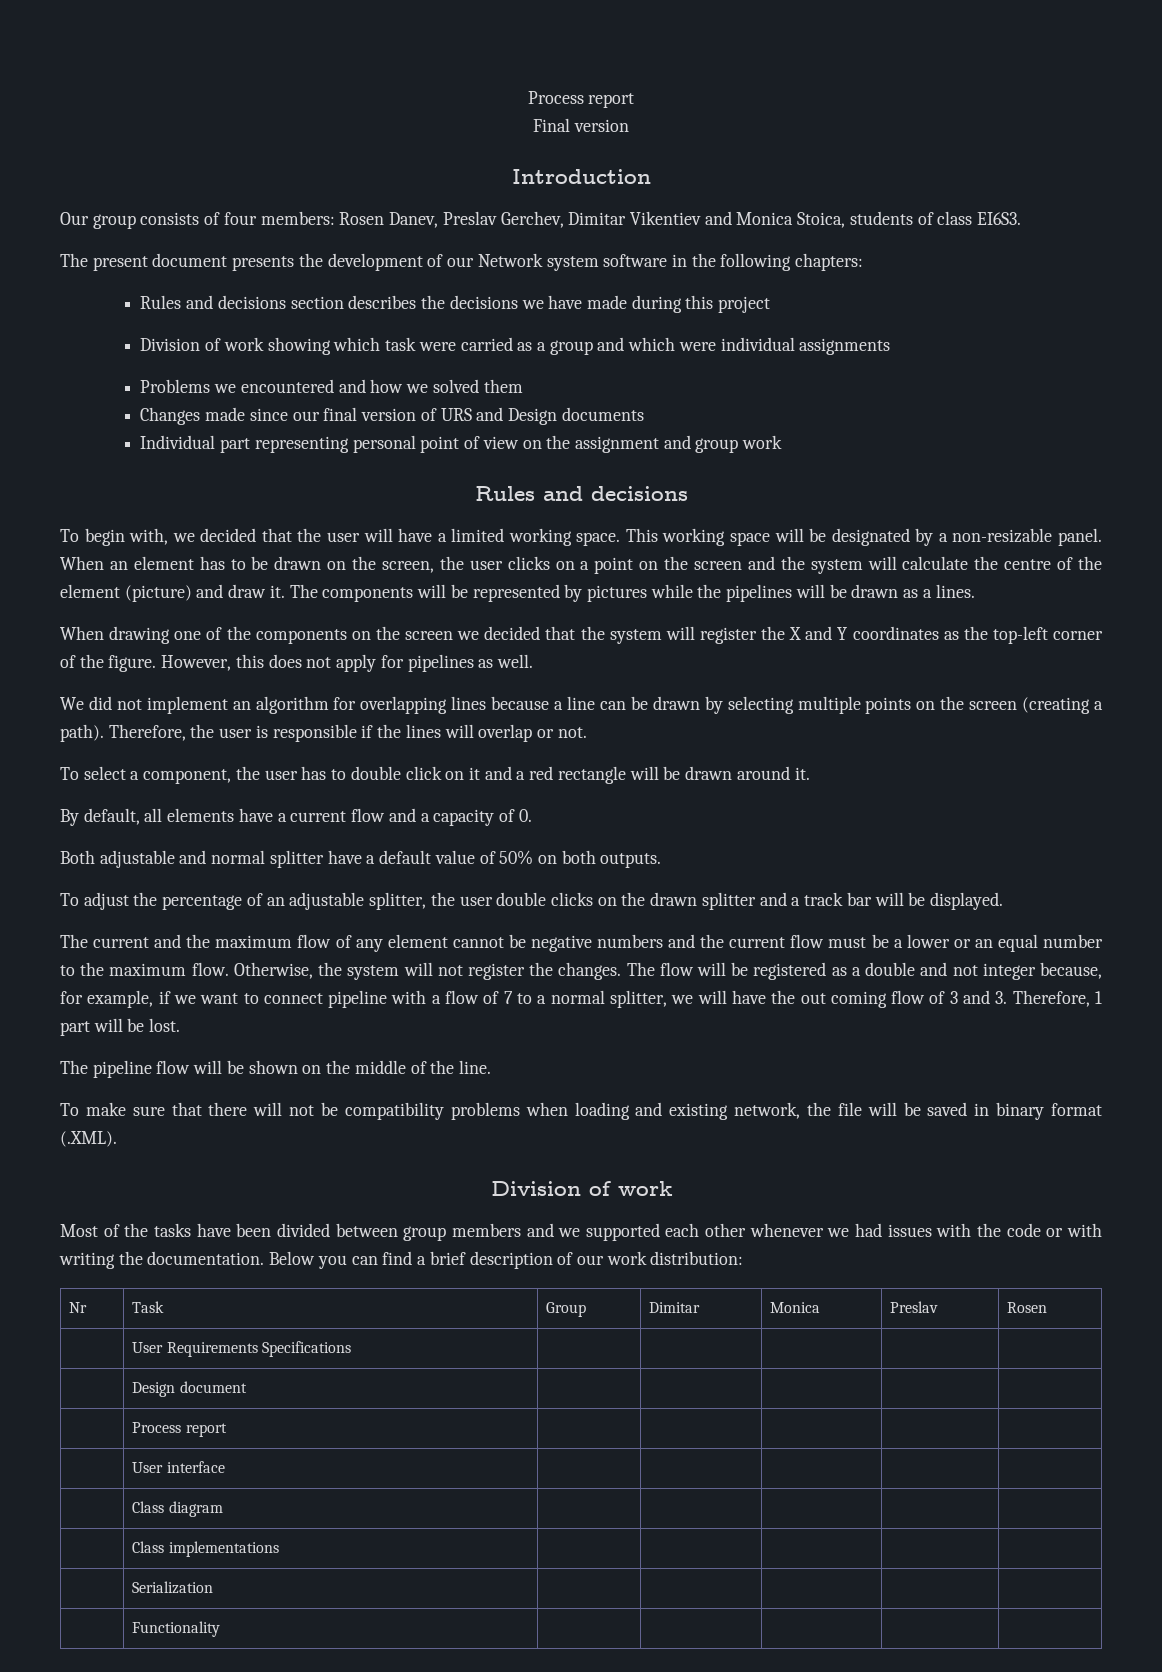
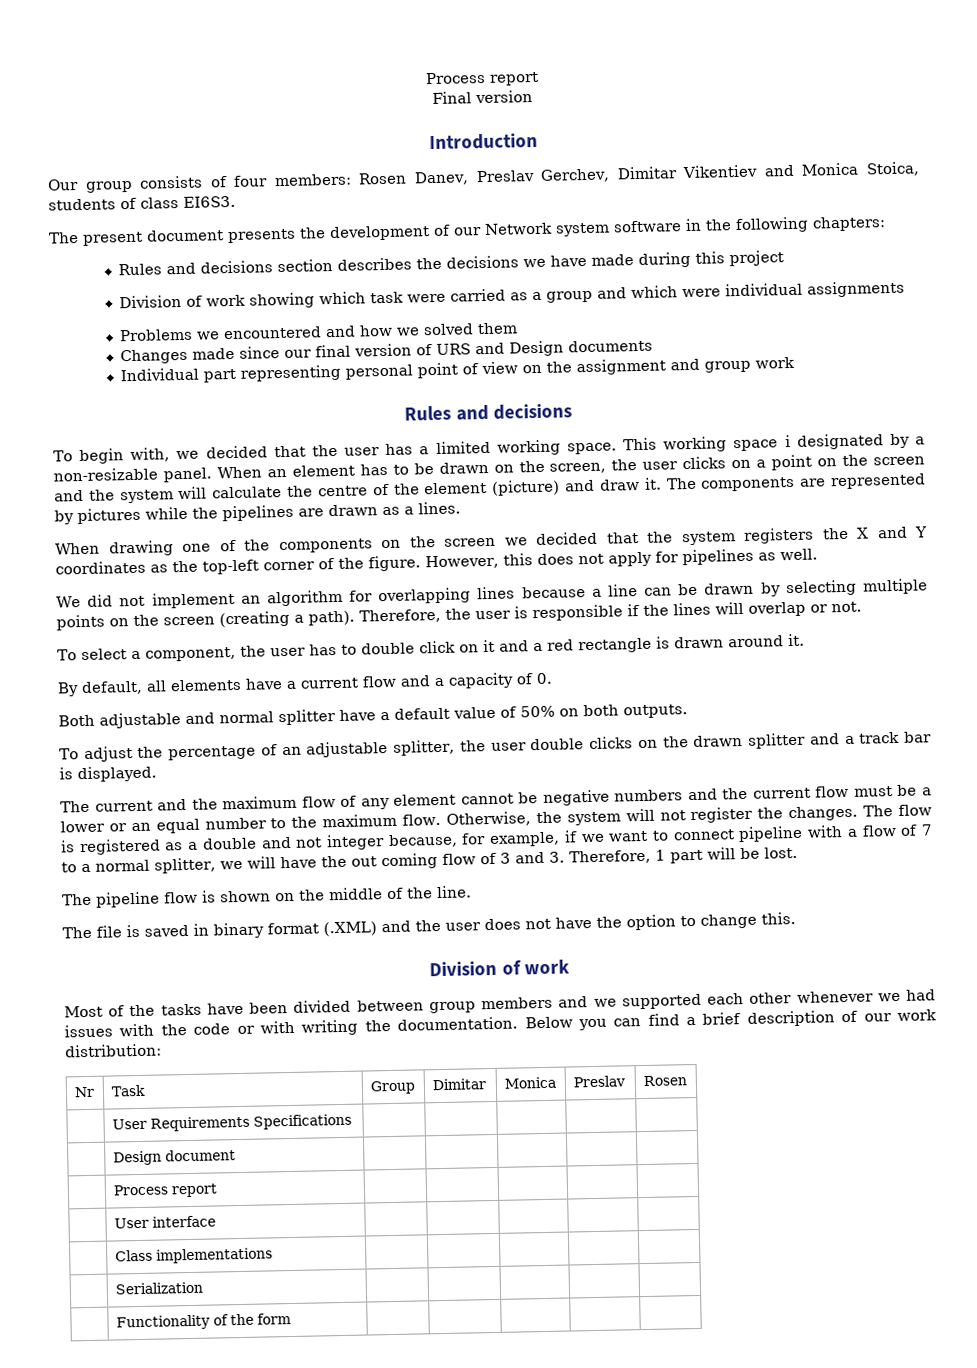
[363,528,433,542] will have -> [385,443,414,455] has
[774,528,827,542] will be -> [784,435,791,448] i
[417,584,468,598] will be -> [800,478,827,487] are
[795,584,847,598] will be -> [298,508,324,517] are
[665,626,757,644] will register -> [743,527,814,544] registers
[629,766,681,780] will be -> [655,636,670,649] is
[874,892,926,906] will be -> [59,767,73,780] is
[697,962,749,976] will be -> [61,840,75,853] is
[193,1060,244,1074] will be -> [202,890,216,903] is
[60,1102,1102,1120] [60,1131,117,1147] To make sure that there will not be compatibility problems when loading and existing network, the file will be saved in binary format (.XML). -> [62,911,796,939] The file is saved in binary format (.XML) and the user does not have the option to change this.
[132,1501,223,1517] // | Class diagram | | | | | -> (216, 1221) none
(221, 1629) none -> [212,1313,291,1326] of the form

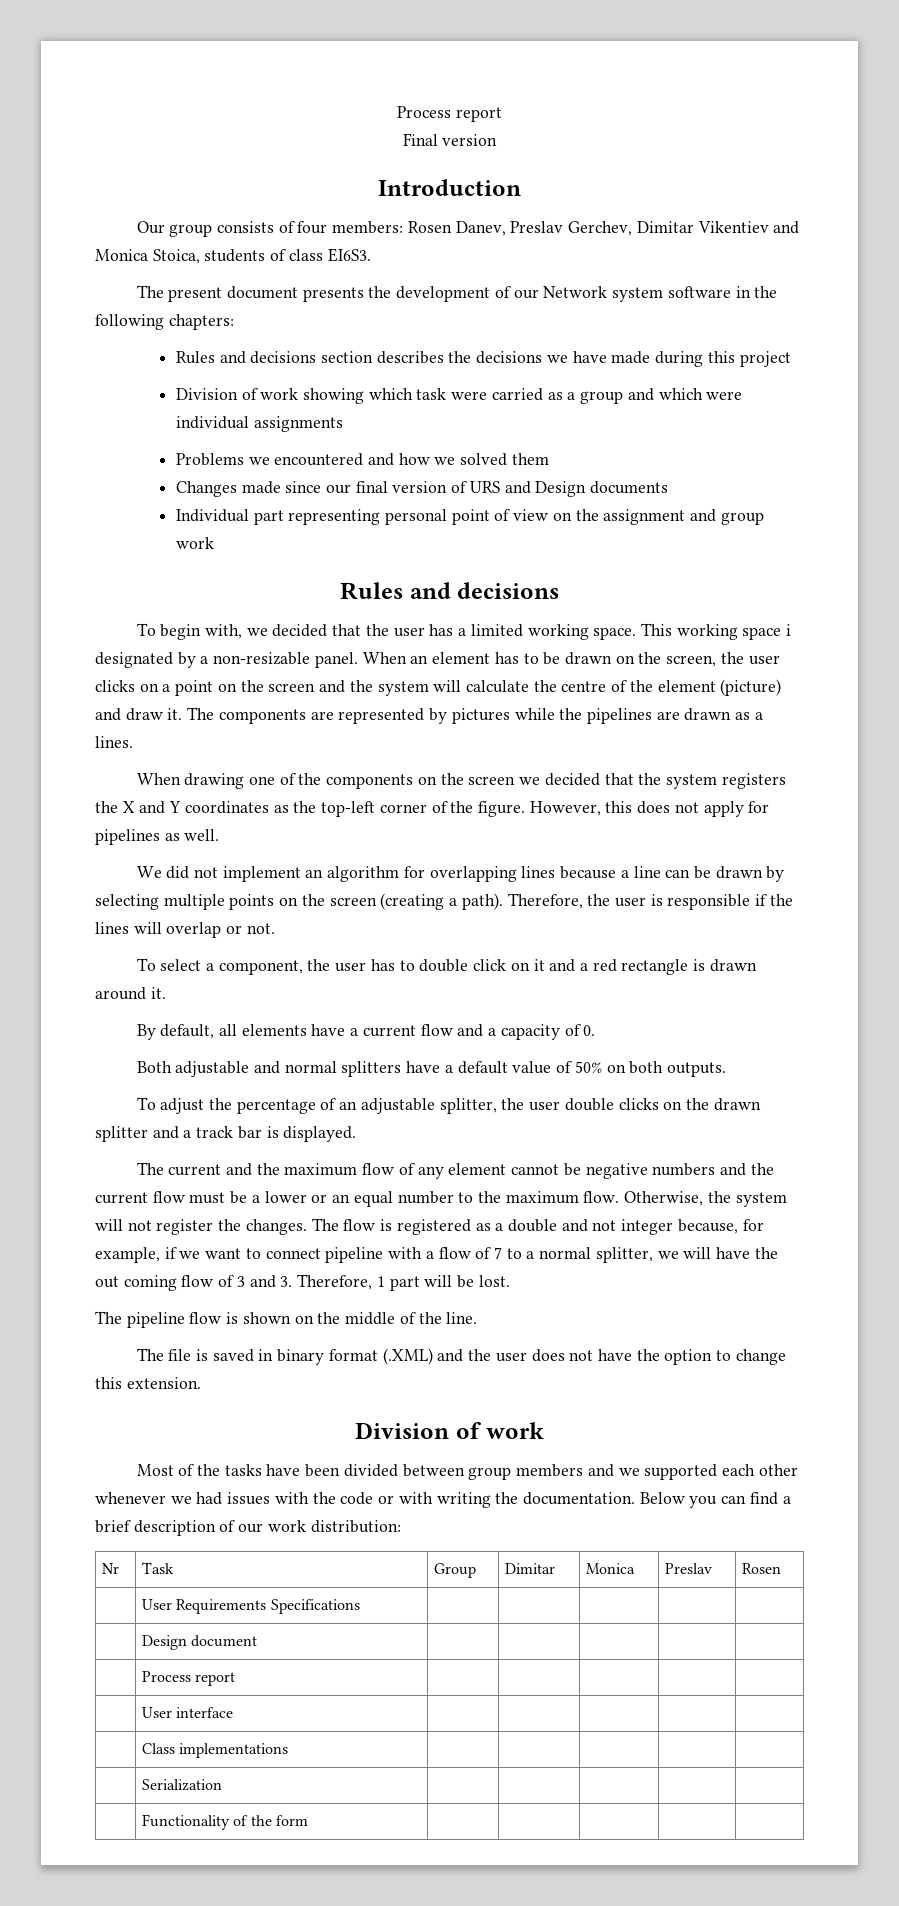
[278,709,336,726] splitter -> [341,1061,402,1077] splitters
[761,911,796,925] this. -> [95,1377,201,1389] this extension.

